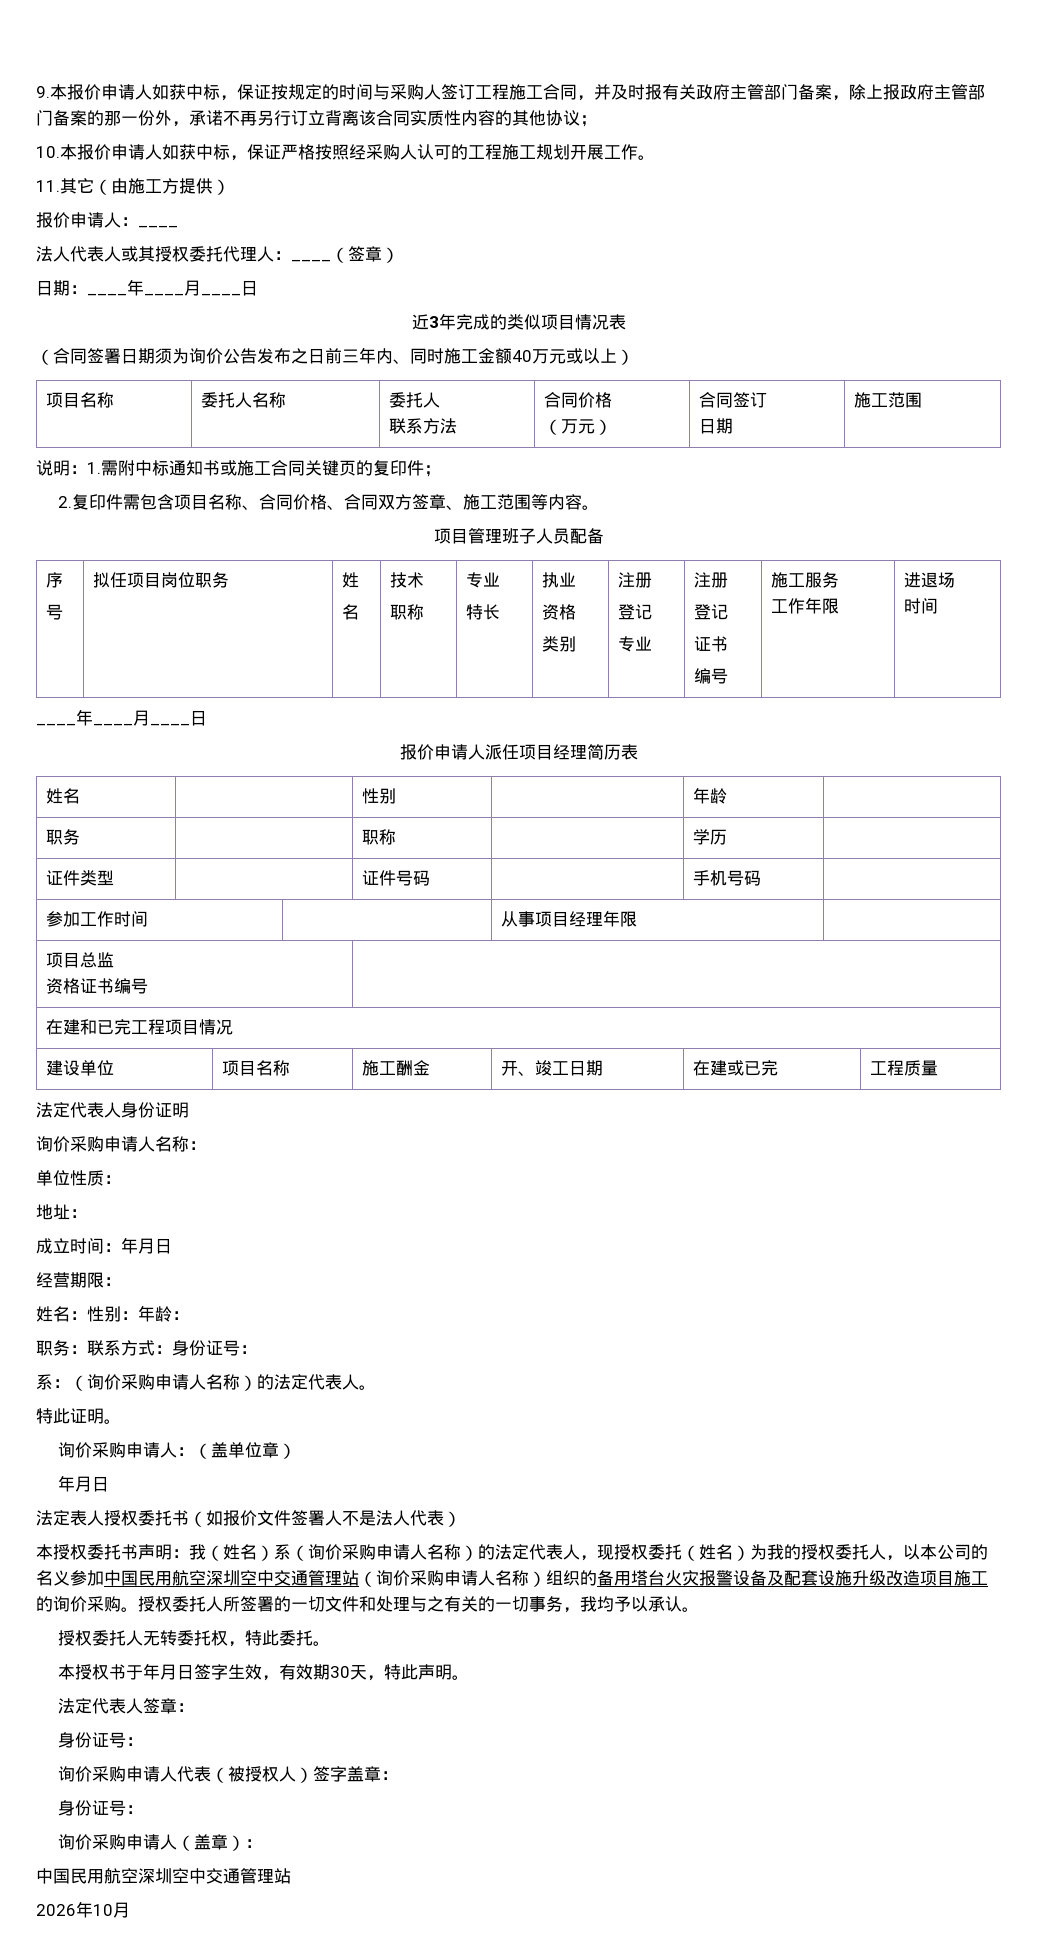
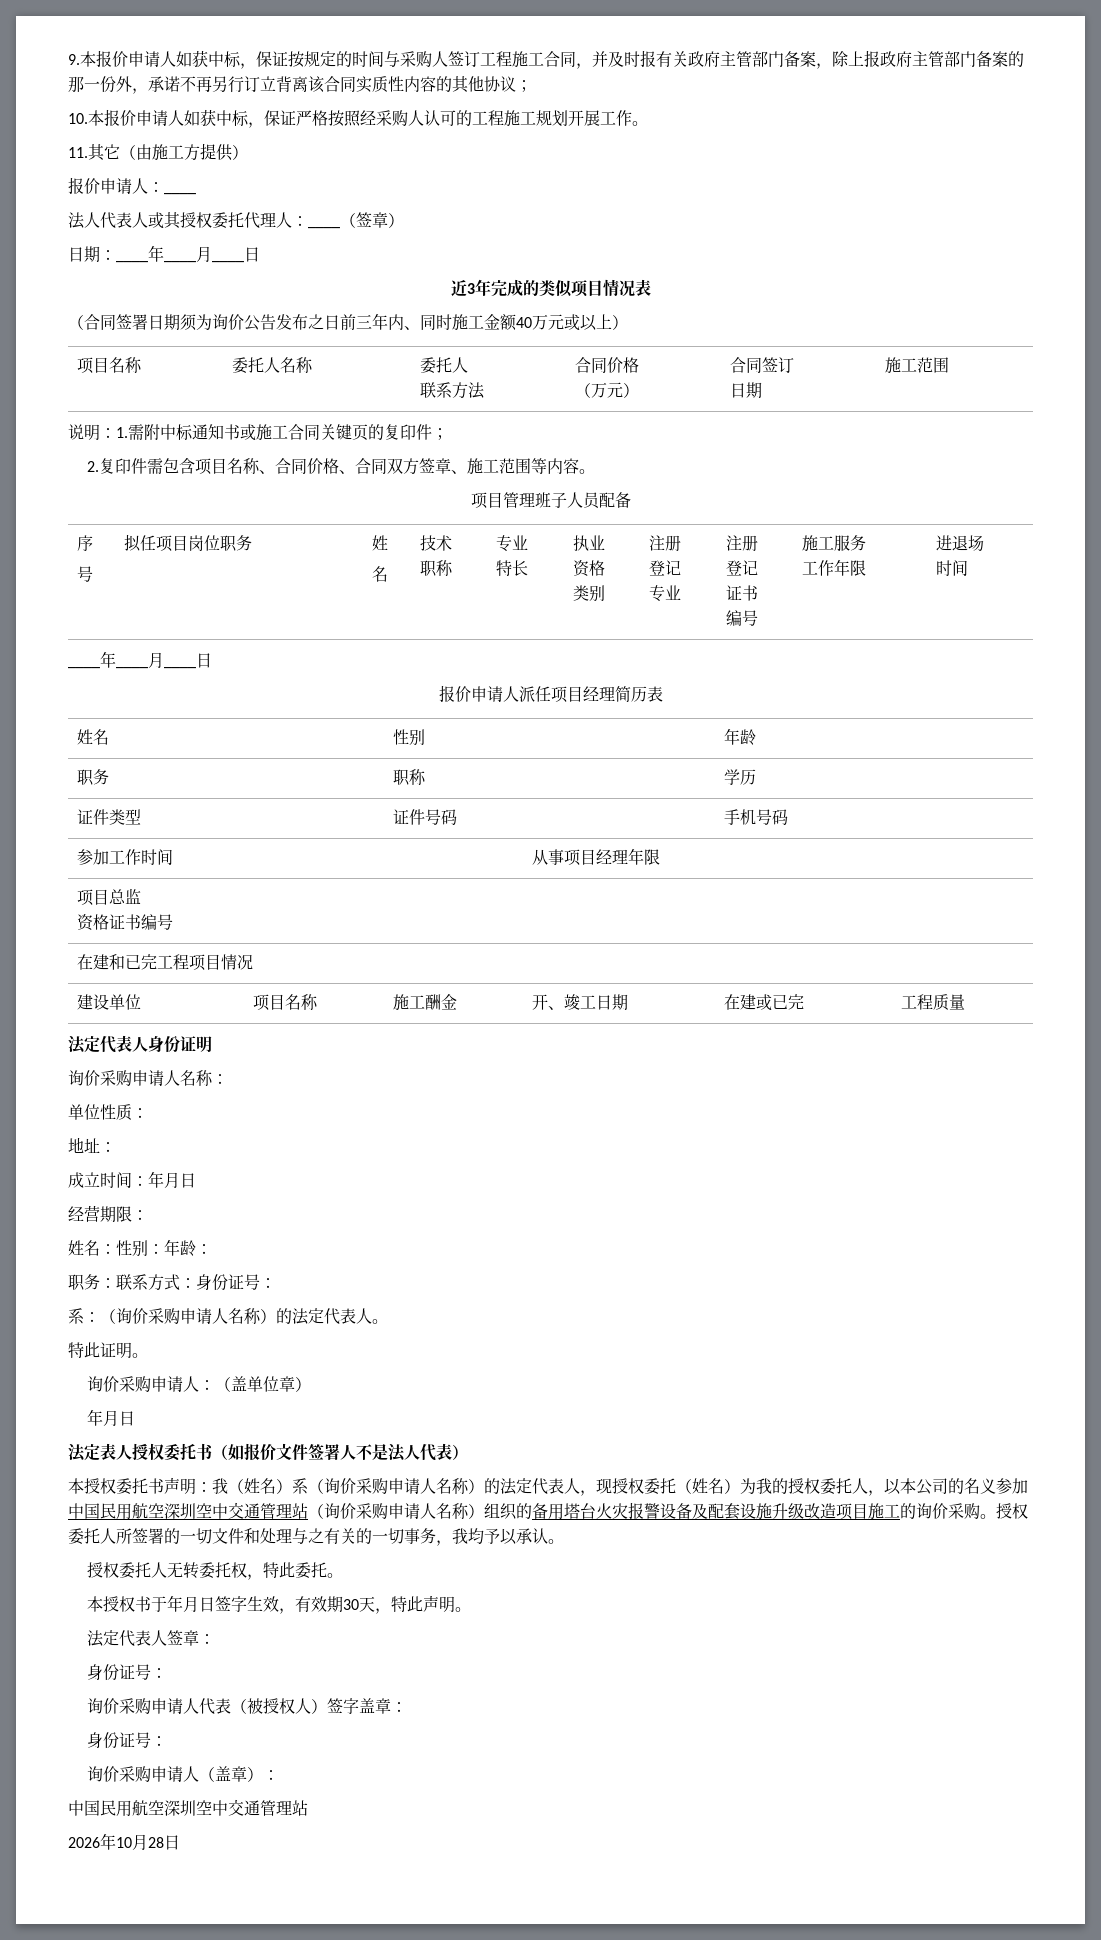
(130, 1910) none -> [148,1835,180,1850] 28日

